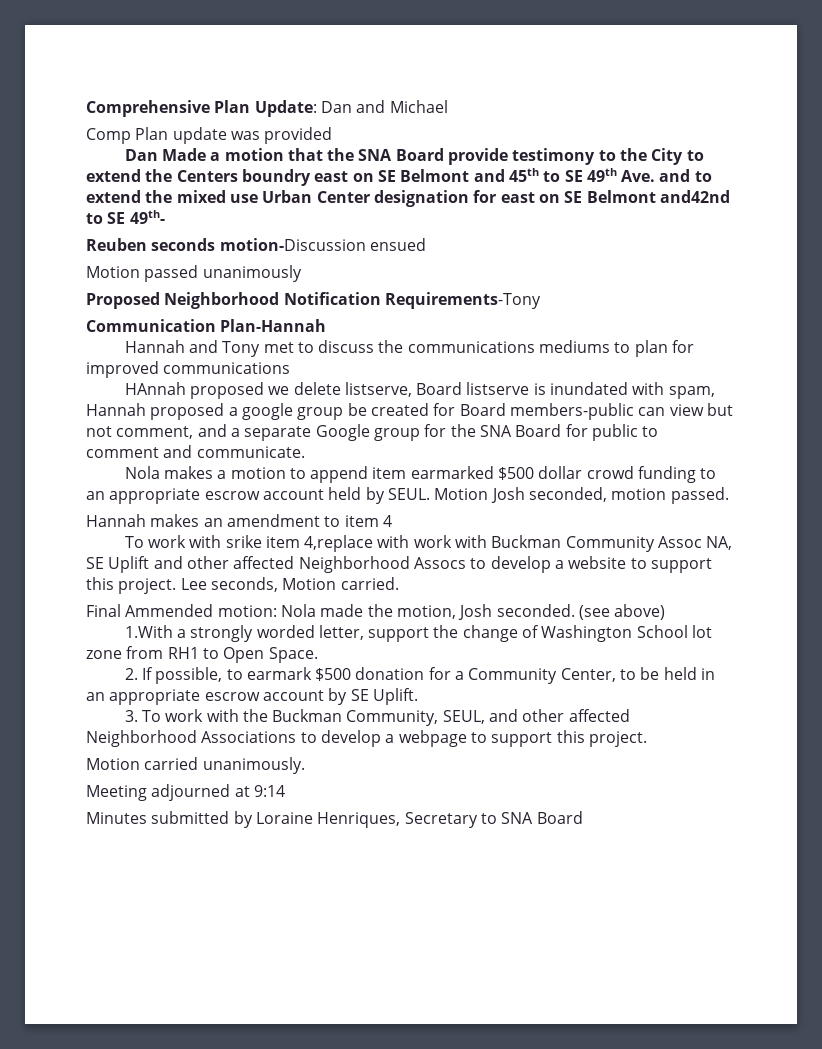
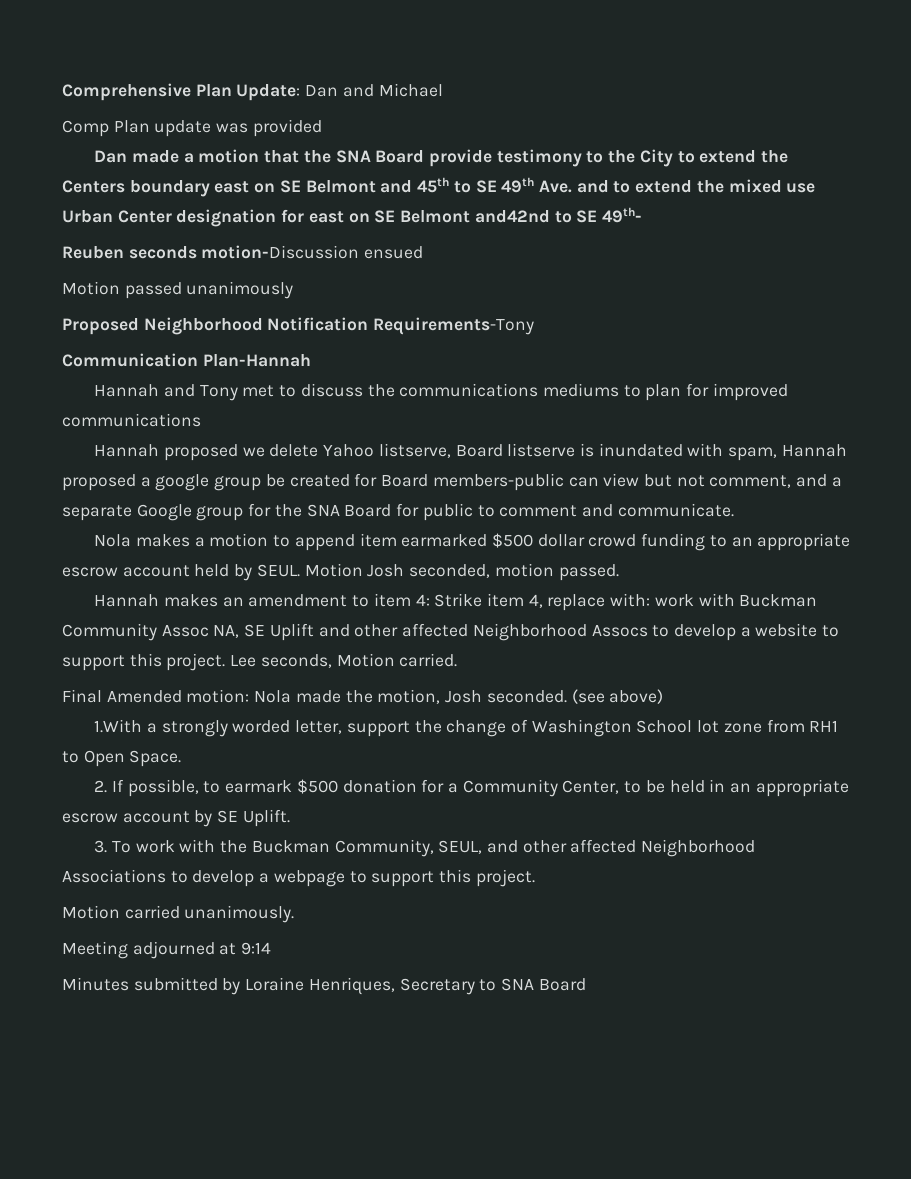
[161,148,206,161] Made -> [131,150,179,163] made
[241,169,311,186] boundry -> [129,180,210,197] boundary
[124,382,186,395] HAnnah -> [94,444,160,457] Hannah
(341, 388) none -> [323,444,375,457] Yahoo
[382,515,392,527] [124,535,410,552] 4 // To work with srike item 4,replace with -> [415,593,651,611] 4: Strike item 4, replace with:
[125,604,214,617] Ammended -> [106,690,182,703] Amended

